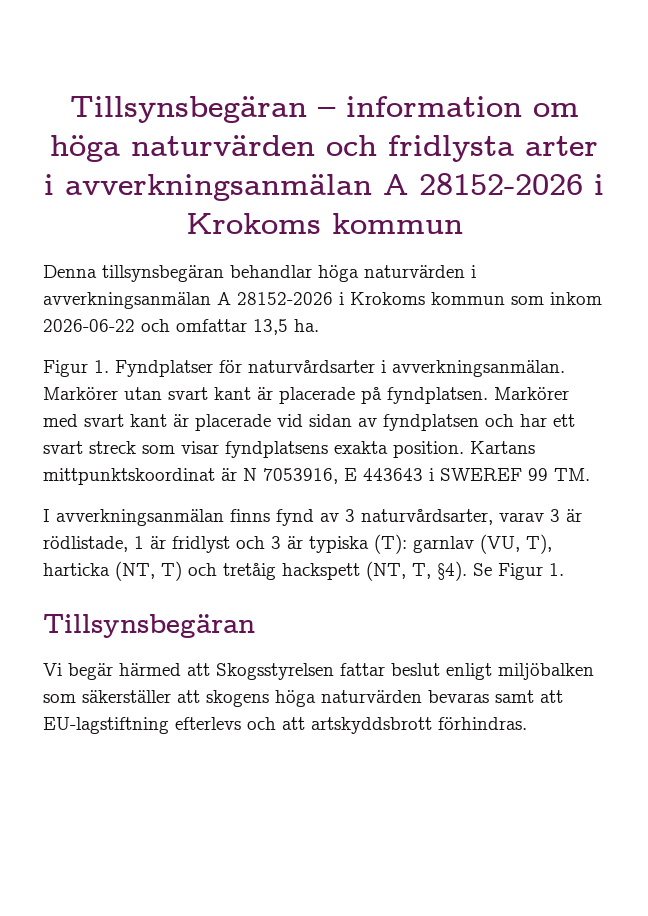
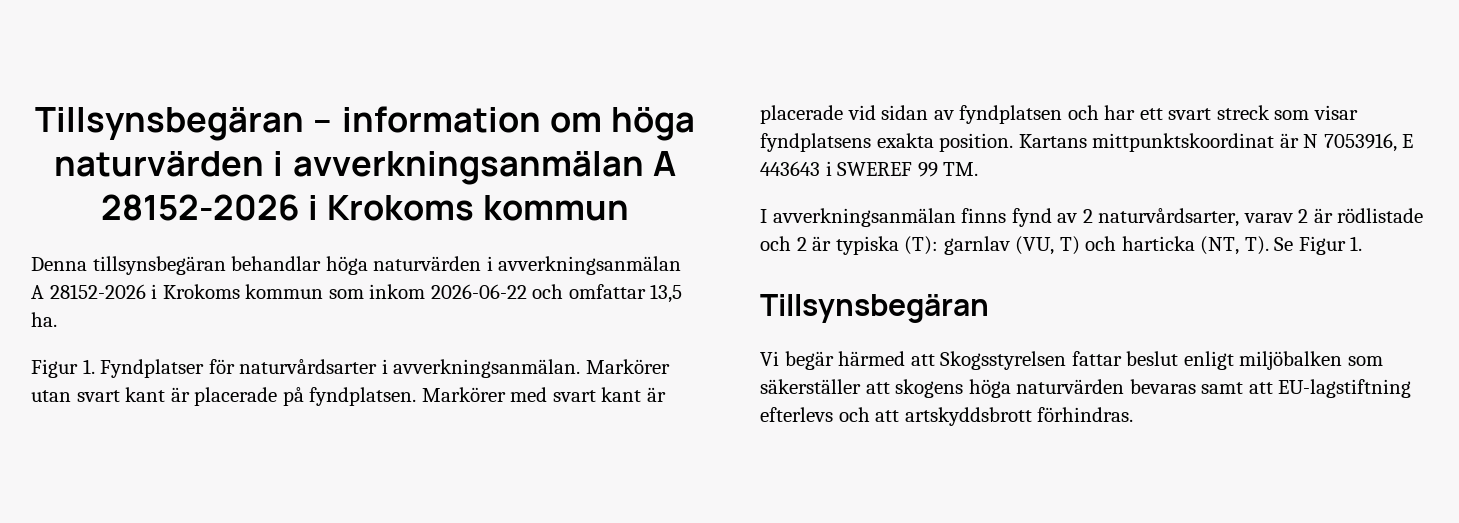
[326,135,598,162] och fridlysta arter -> (265, 164) none
[345,509,355,522] 3 -> [1082,209,1093,223] 2
[550,509,582,522] [43,536,281,553] 3 är rödlistade, 1 är fridlyst och 3 -> [1298,208,1424,223] [760,236,807,251] 2 är rödlistade och 2
[526,534,552,554] [43,561,467,581] T), harticka (NT, T) och tretåig hackspett (NT, T, §4). -> [1059,236,1269,255] T) och harticka (NT, T).

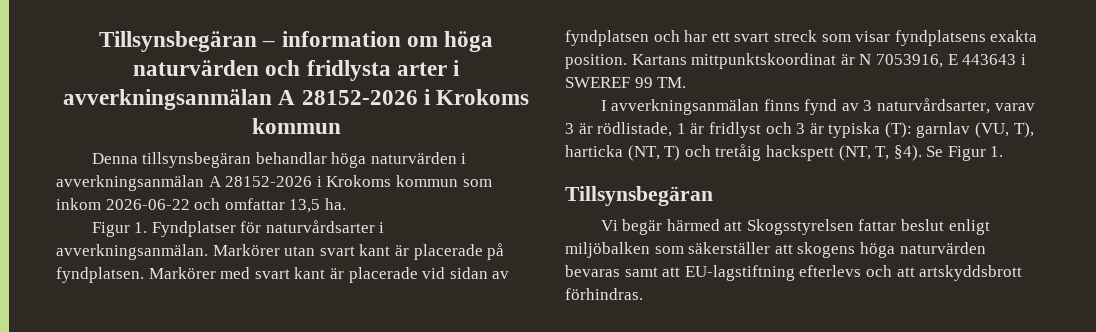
(265, 164) none -> [265,60,447,81] och fridlysta arter
[1082,209,1093,223] 2 -> [863,100,873,111] 3
[1298,208,1424,223] [760,236,807,251] 2 är rödlistade och 2 -> [565,122,806,138] 3 är rödlistade, 1 är fridlyst och 3
[1059,236,1269,255] T) och harticka (NT, T). -> [1013,122,1034,138] [565,144,922,161] T), harticka (NT, T) och tretåig hackspett (NT, T, §4).

